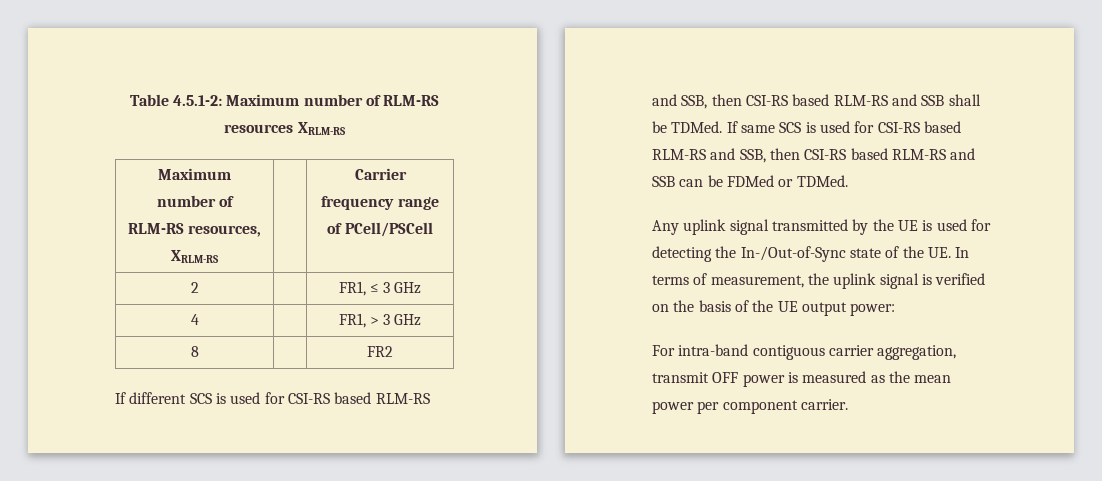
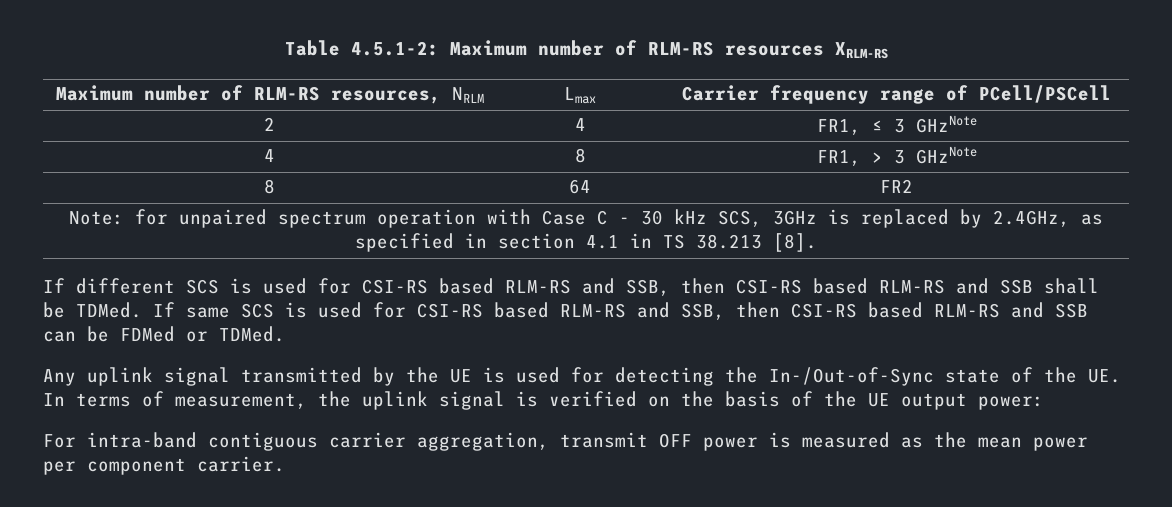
[171,250,219,263] XRLM-RS | -> [451,87,484,103] [564,87,596,104] NRLM | Lmax
(199, 287) none -> [574,118,586,131] 4
[394,282,422,294] [190,314,199,325] GHz // 4 | -> [915,115,977,133] [264,149,275,162] [574,148,586,163] GHzNote // 4 | 8
[394,314,422,326] [190,346,199,357] GHz // 8 | -> [915,146,977,164] [264,179,275,194] [569,179,591,194] GHzNote // 8 | 64
(393, 351) none -> [69,209,1103,228] [355,233,817,252] // Note: for unpaired spectrum operation with Case C - 30 kHz SCS, 3GHz is replaced by 2.4GHz, as specified in section 4.1 in TS 38.213 [8].

